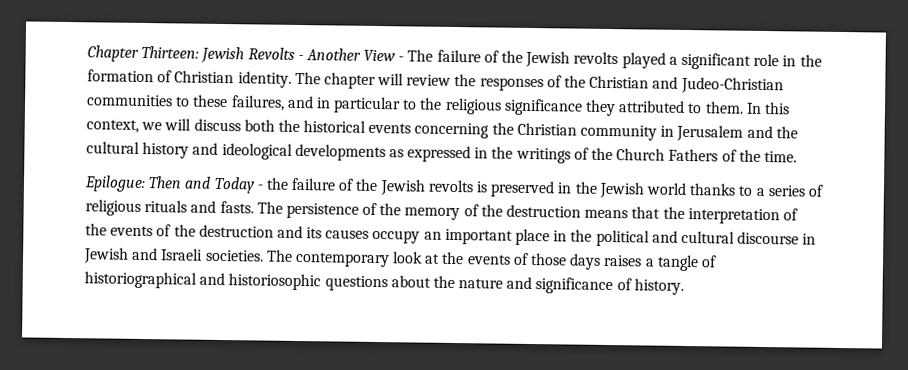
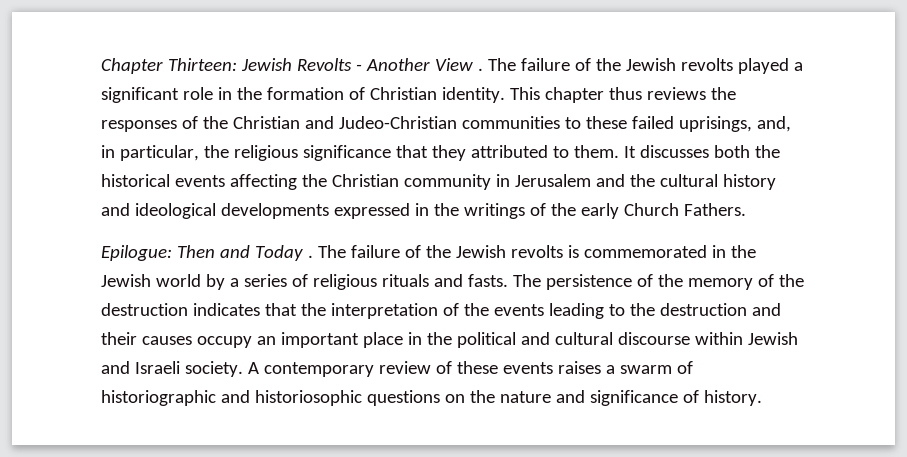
[398,56,405,62] - -> [477,68,483,71] .
[294,71,452,89] The chapter will review -> [509,87,706,103] This chapter thus reviews
[230,95,418,114] failures, and in particular to -> [631,116,791,132] [101,145,199,161] failed uprisings, and, in particular,
(583, 107) none -> [395,145,428,158] that
[745,101,790,115] [86,118,241,133] In this context, we will discuss -> [623,145,709,158] It discusses
[414,122,490,139] concerning -> [229,174,297,190] affecting
[388,149,404,158] as -> (329, 211) none
[616,148,797,163] Church Fathers of the time. -> [580,203,746,219] early Church Fathers.
[256,177,289,190] - the -> [307,245,346,258] . The
[490,180,556,198] preserved -> [583,245,707,258] commemorated
[689,183,754,196] thanks to -> [205,274,225,290] by
[584,209,629,219] means -> [192,303,260,316] indicates
[156,224,172,237] of -> [548,303,625,319] leading to
[306,227,323,239] its -> [101,332,137,345] their
[802,233,817,245] in -> [694,332,743,345] within
[205,249,717,272] [84,271,197,289] societies. The contemporary look at the events of those days raises a tangle of historiographical -> [184,361,693,377] [101,390,216,406] society. A contemporary review of these events raises a swarm of historiographic
[390,275,431,288] about -> [444,394,465,403] on

